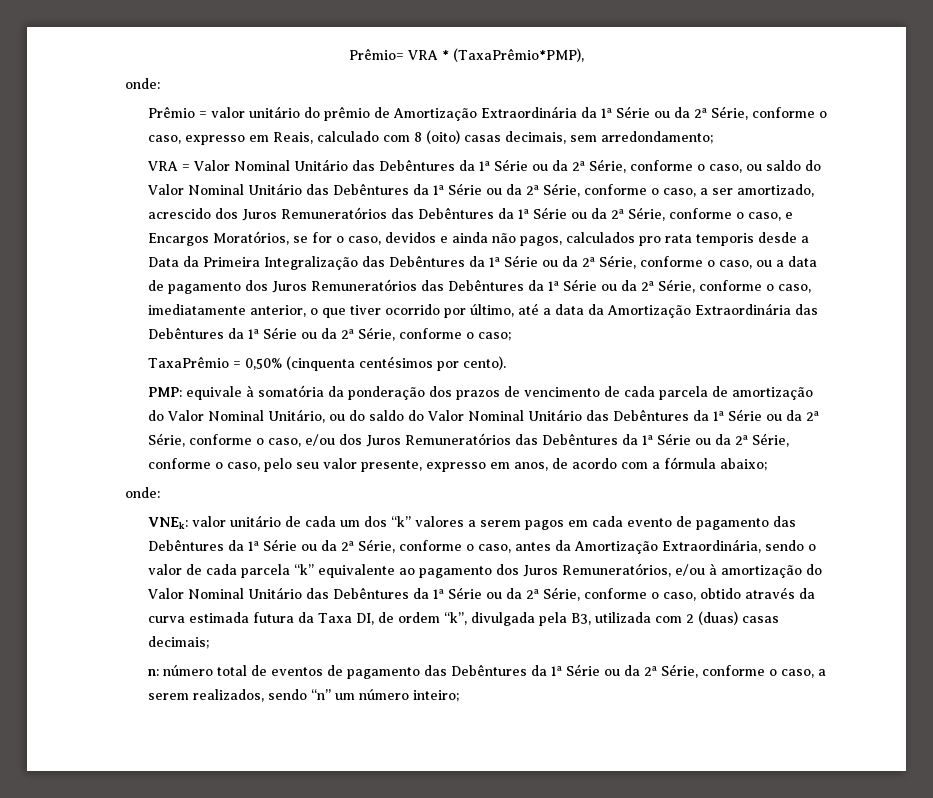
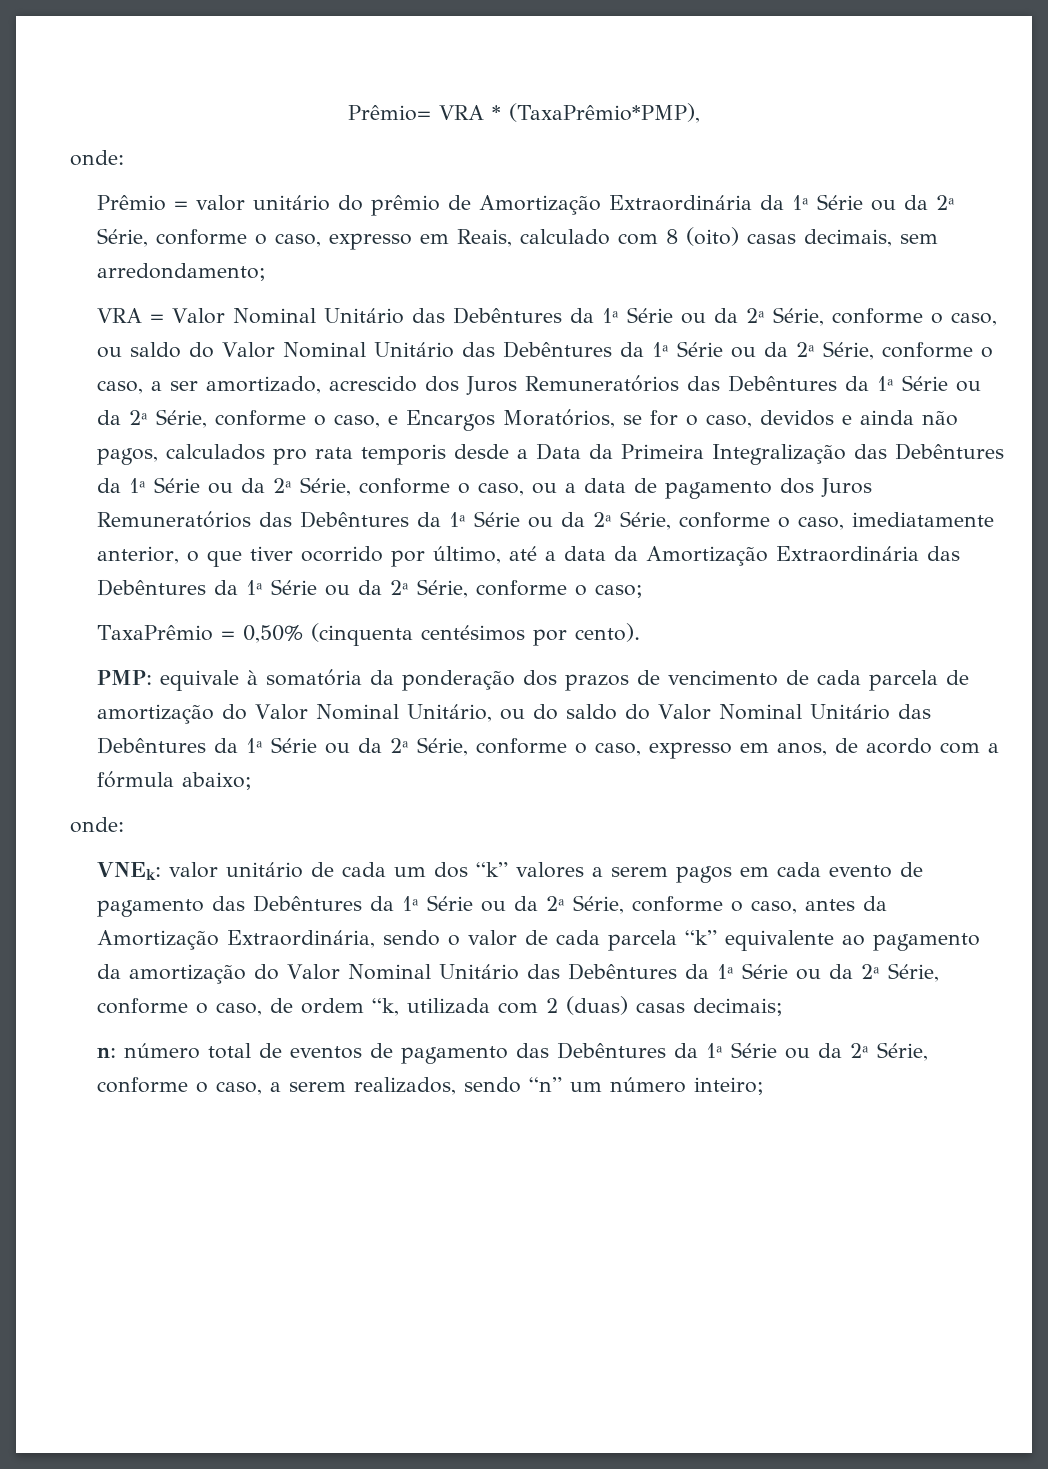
[304,433,789,447] [147,458,422,472] e/ou dos Juros Remuneratórios das Debêntures da 1ª Série ou da 2ª Série, conforme o caso, pelo seu valor presente, -> (641, 749) none
[495,563,717,577] dos Juros Remuneratórios, e/ou à -> [96,964,121,979] da
[699,587,815,599] [147,612,591,626] obtido através da curva estimada futura da Taxa DI, de ordem “k”, divulgada pela B3, -> [269,998,399,1016] de ordem “k,

